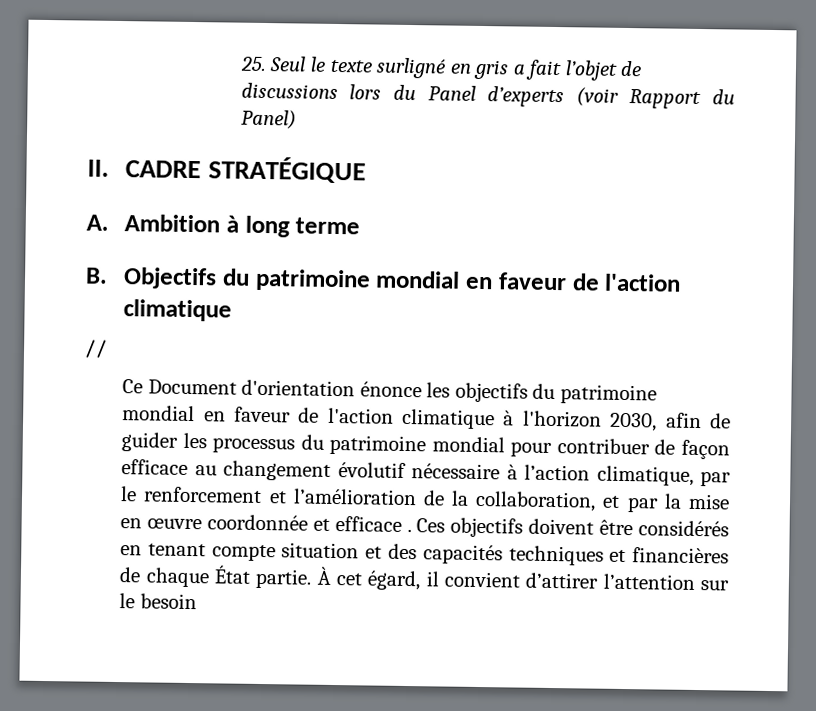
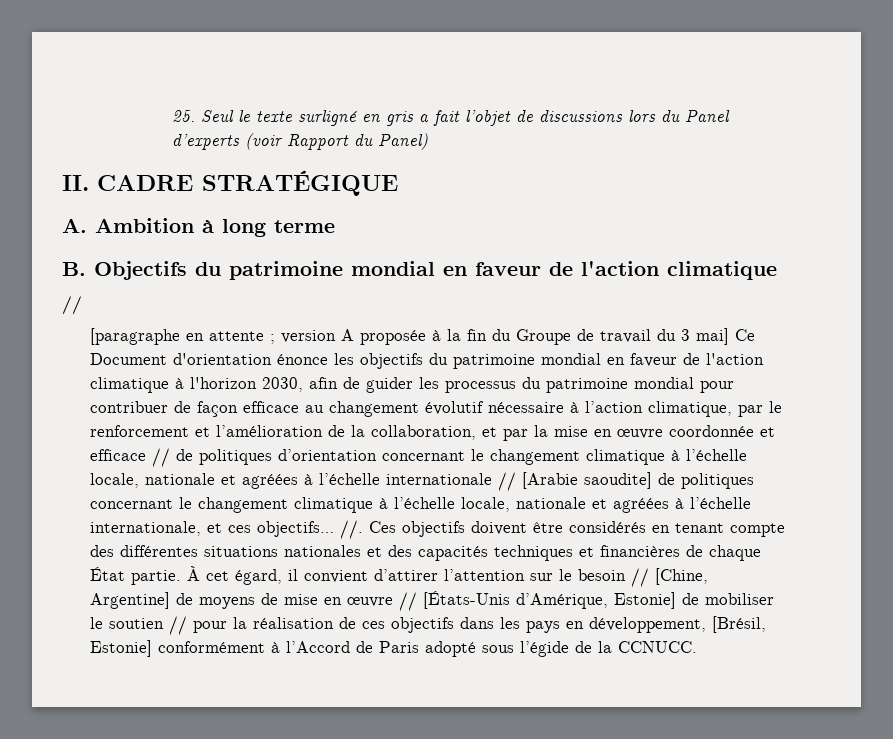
(108, 348) none -> [89,328,729,345] [paragraphe en attente ; version A proposée à la fin du Groupe de travail du 3 mai]
[406,528,412,533] . -> [151,448,747,467] [89,472,754,491] [89,497,751,513] [89,520,363,539] // de politiques d’orientation concernant le changement climatique à l’échelle locale, nationale et agréées à l’échelle internationale // [Arabie saoudite] de politiques concernant le changement climatique à l’échelle locale, nationale et agréées à l’échelle internationale, et ces objectifs… //.
[281,542,360,559] situation -> [89,545,361,557] des différentes situations nationales
(197, 601) none -> [630,568,708,587] [89,591,774,611] [89,616,766,635] [89,640,697,657] // [Chine, Argentine] de moyens de mise en œuvre // [États-Unis d’Amérique, Estonie] de mobiliser le soutien // pour la réalisation de ces objectifs dans les pays en développement, [Brésil, Estonie] conformément à l’Accord de Paris adopté sous l’égide de la CCNUCC.

